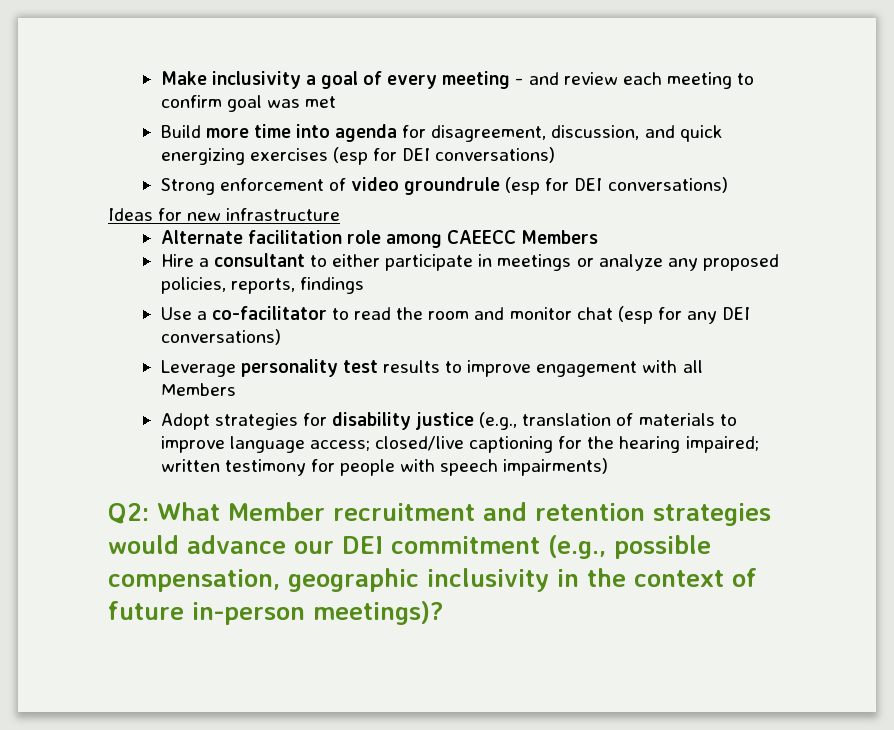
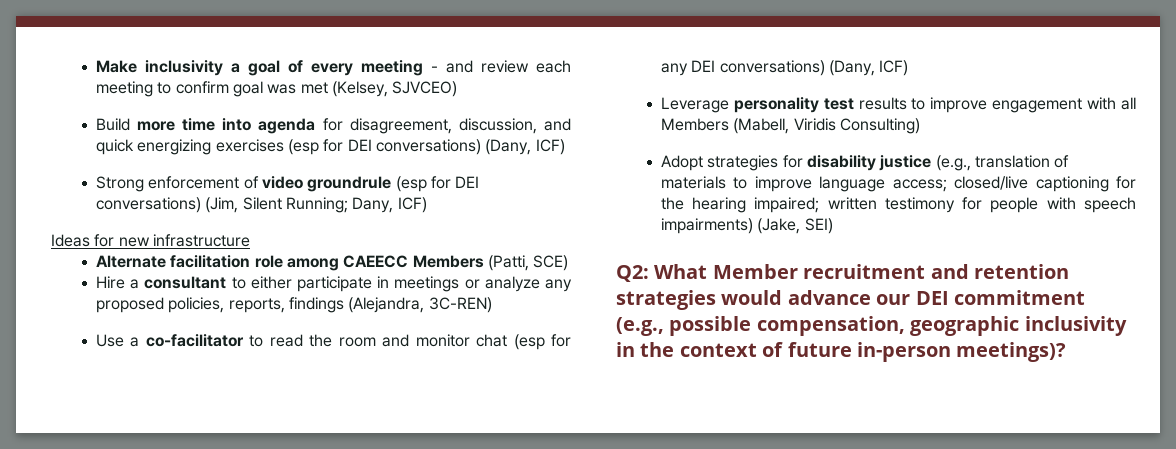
(336, 102) none -> [331,81,458,97] (Kelsey, SJVCEO)
(556, 155) none -> [485,139,565,155] (Dany, ICF)
(728, 185) none -> [205,197,427,213] (Jim, Silent Running; Dany, ICF)
(599, 237) none -> [487,255,569,271] (Patti, SCE)
(364, 285) none -> [348,297,492,313] (Alejandra, 3C-REN)
(281, 337) none -> [828,60,909,76] (Dany, ICF)
(236, 389) none -> [733,118,920,134] (Mabell, Viridis Consulting)
(609, 467) none -> [757,218,833,234] (Jake, SEI)

